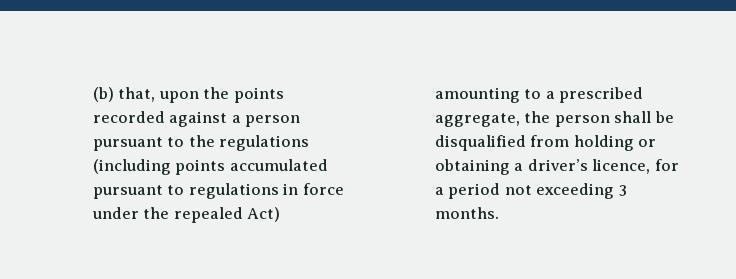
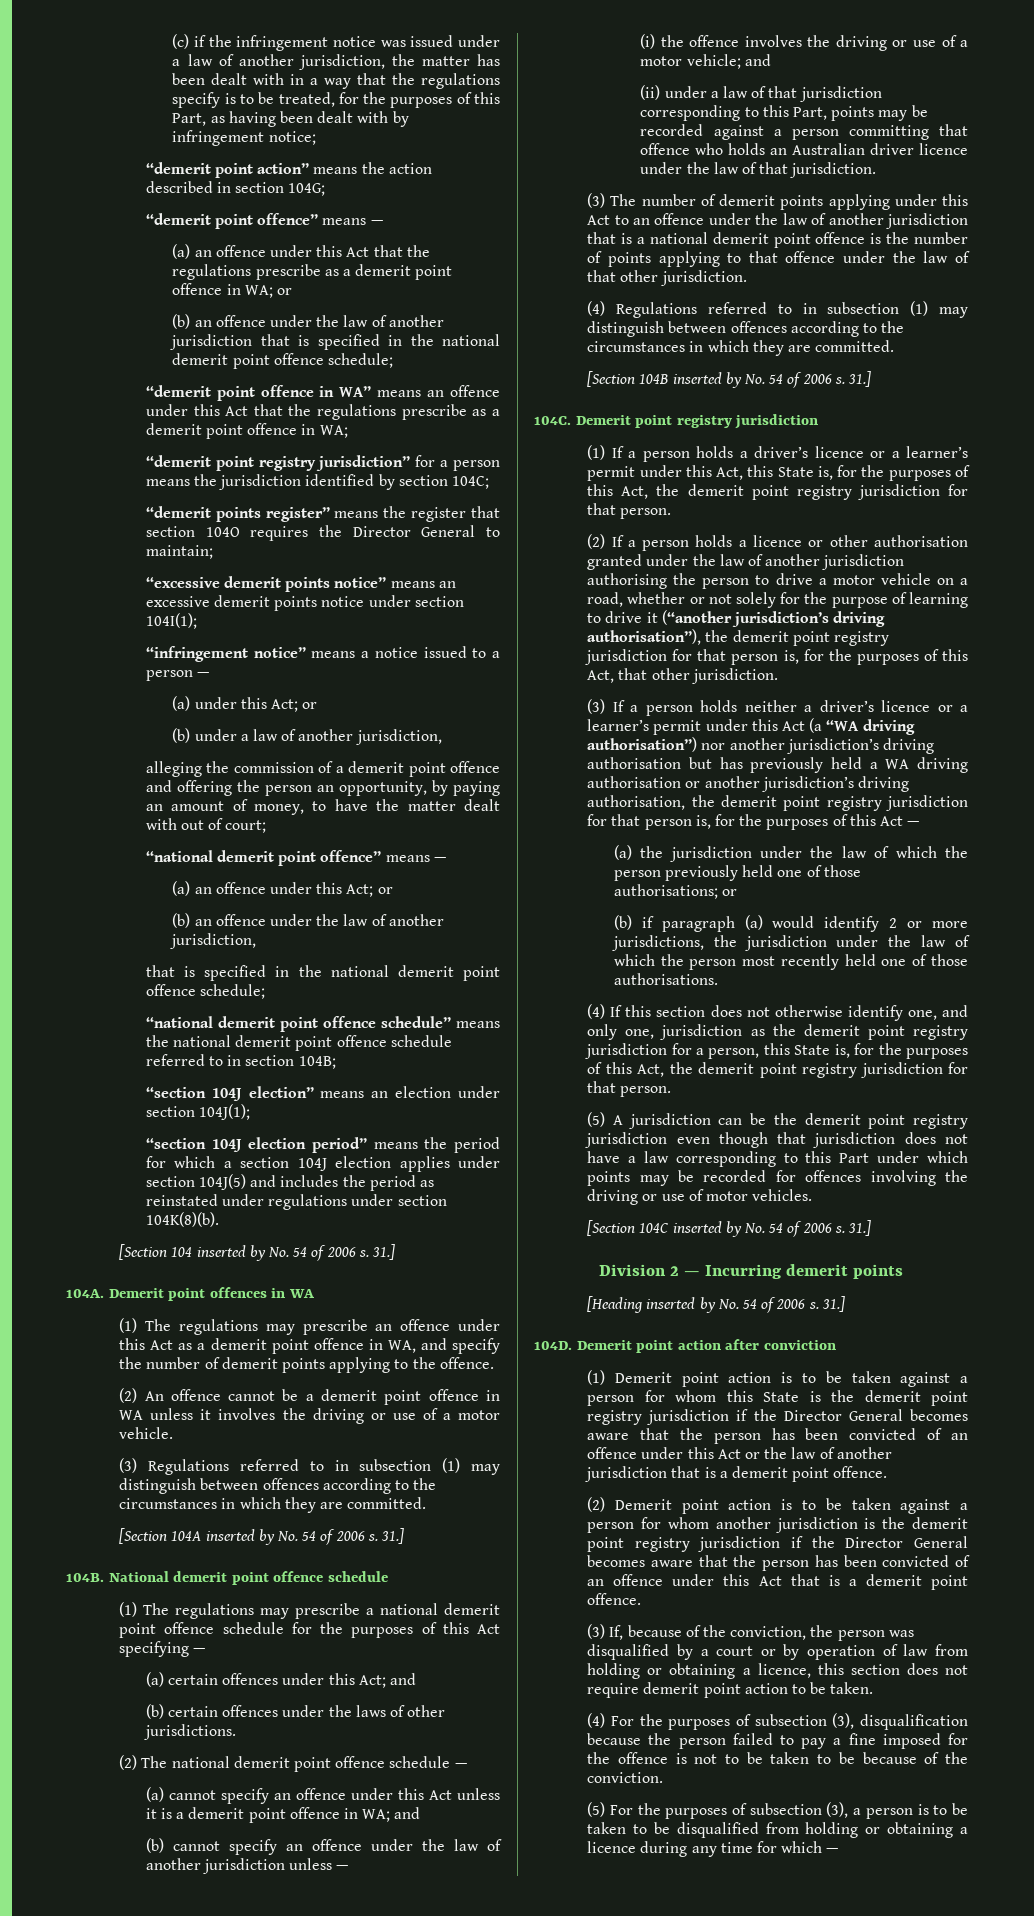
[92,87,284,103] [92,111,301,127] [92,135,310,151] [92,159,328,175] [92,183,344,199] [91,207,281,223] [434,87,644,103] [434,111,652,127] (b) that, upon the points recorded against a person pursuant to the regulations (including points accumulated pursuant to regulations in force under the repealed Act) amounting to a prescribed aggregate, the person shall -> [172,34,500,51] [172,54,501,70] [172,73,501,89] [172,92,501,108] [172,111,409,127] [172,130,316,146] [145,162,432,178] [145,181,326,196] [145,213,383,229] [172,244,430,259] [172,264,453,280] [172,283,293,298] [172,314,444,329] [170,334,500,350] [172,353,394,369] [145,385,500,401] [145,404,500,420] [145,423,348,439] [145,455,500,471] [145,474,489,490] [145,506,500,522] [145,525,501,541] [145,545,213,559] [145,576,456,592] [145,595,464,611] [145,613,197,629] [145,646,501,662] [145,670,210,681] [172,696,318,712] [172,728,442,745] [145,761,501,777] [145,780,500,796] [145,799,500,815] [145,818,267,833] [145,850,446,866] [172,881,393,897] [172,913,444,928] [170,933,257,949] [145,965,500,981] [145,984,266,999] [145,1016,501,1032] [145,1035,452,1051] [145,1054,336,1069] [145,1086,500,1101] [145,1104,251,1120] [145,1137,501,1153] [145,1156,500,1172] [145,1174,434,1191] [145,1194,447,1210] [145,1212,219,1227] [119,1244,395,1261] [66,1287,314,1301] [119,1318,501,1335] [119,1338,500,1354] [119,1357,494,1373] [119,1388,500,1405] [119,1408,500,1424] [119,1427,174,1439] [119,1458,501,1475] [119,1478,437,1494] [119,1497,427,1513] [119,1528,404,1545] [66,1571,388,1585] [119,1602,500,1619] [119,1622,500,1638] [119,1641,206,1657] [145,1672,416,1688] [145,1704,446,1719] [143,1724,236,1740] [119,1755,467,1772] [145,1787,500,1804] [145,1807,421,1823] [145,1838,502,1855] [145,1858,349,1874] [640,34,969,51] [640,54,771,69] [640,85,882,102] [640,105,928,121] [640,124,968,140] [640,143,968,155] [640,162,877,178] [587,193,968,210] [587,213,969,229] [587,232,968,248] [587,251,970,267] [587,270,747,286] [587,301,969,318] [587,321,905,337] [587,340,895,356] [587,371,871,388] [534,414,819,429] [587,445,969,462] [587,465,971,481] [587,484,968,500] [587,503,672,519] [587,534,968,551] [587,554,905,570] [587,573,968,589] [587,592,968,608] [587,610,886,627] [587,629,889,646] [585,649,968,665] [587,668,778,684] [587,699,969,716] [587,718,915,735] [587,737,934,754] [587,757,968,773] [587,776,909,792] [587,795,968,811] [587,814,920,830] [613,845,968,862] [613,865,861,881] [613,884,738,899] [613,915,968,932] [611,935,970,951] [613,954,968,970] [613,973,718,985] [587,1004,968,1021] [587,1024,968,1040] [585,1043,969,1059] [587,1062,968,1078] [587,1081,672,1097] [587,1112,968,1129] [585,1132,968,1148] [587,1151,968,1167] [587,1170,968,1186] [587,1189,813,1205] [587,1220,871,1237] [599,1264,903,1279] [587,1296,845,1313] [534,1339,836,1353] [587,1370,968,1387] [587,1390,968,1406] [587,1409,968,1425] [587,1428,968,1444] [587,1447,892,1459] [585,1466,888,1482] [587,1497,968,1514] [587,1517,968,1533] [587,1536,968,1552] [587,1555,970,1571] [587,1574,968,1590] [587,1593,642,1605] [587,1624,914,1641] [587,1644,968,1660] [587,1663,968,1679] [587,1682,874,1698] [587,1713,968,1730] [587,1733,968,1749] [587,1752,968,1764] [587,1772,664,1783] [587,1802,969,1819] [587,1822,648,1834] (c) if the infringement notice was issued under a law of another jurisdiction, the matter has been dealt with in a way that the regulations specify is to be treated, for the purposes of this Part, as having been dealt with by infringement notice; // “demerit point action” means the action described in section 104G; // “demerit point offence” means — // (a) an offence under this Act that the regulations prescribe as a demerit point offence in WA; or // (b) an offence under the law of another jurisdiction that is specified in the national demerit point offence schedule; // “demerit point offence in WA” means an offence under this Act that the regulations prescribe as a demerit point offence in WA; // “demerit point registry jurisdiction” for a person means the jurisdiction identified by section 104C; // “demerit points register” means the register that section 104O requires the Director General to maintain; // “excessive demerit points notice” means an excessive demerit points notice under section 104I(1); // “infringement notice” means a notice issued to a person — // (a) under this Act; or // (b) under a law of another jurisdiction, // alleging the commission of a demerit point offence and offering the person an opportunity, by paying an amount of money, to have the matter dealt with out of court; // “national demerit point offence” means — // (a) an offence under this Act; or // (b) an offence under the law of another jurisdiction, // that is specified in the national demerit point offence schedule; // “national demerit point offence schedule” means the national demerit point offence schedule referred to in section 104B; // “section 104J election” means an election under section 104J(1); // “section 104J election period” means the period for which a section 104J election applies under section 104J(5) and includes the period as reinstated under regulations under section 104K(8)(b). // [Section 104 inserted by No. 54 of 2006 s. 31.] // 104A. Demerit point offences in WA // (1) The regulations may prescribe an offence under this Act as a demerit point offence in WA, and specify the number of demerit points applying to the offence. // (2) An offence cannot be a demerit point offence in WA unless it involves the driving or use of a motor vehicle. // (3) Regulations referred to in subsection (1) may distinguish between offences according to the circumstances in which they are committed. // [Section 104A inserted by No. 54 of 2006 s. 31.] // 104B. National demerit point offence schedule // (1) The regulations may prescribe a national demerit point offence schedule for the purposes of this Act specifying — // (a) certain offences under this Act; and // (b) certain offences under the laws of other jurisdictions. // (2) The national demerit point offence schedule — // (a) cannot specify an offence under this Act unless it is a demerit point offence in WA; and // (b) cannot specify an offence under the law of another jurisdiction unless — // (i) the offence involves the driving or use of a motor vehicle; and // (ii) under a law of that jurisdiction corresponding to this Part, points may be recorded against a person committing that offence who holds an Australian driver licence under the law of that jurisdiction. // (3) The number of demerit points applying under this Act to an offence under the law of another jurisdiction that is a national demerit point offence is the number of points applying to that offence under the law of that other jurisdiction. // (4) Regulations referred to in subsection (1) may distinguish between offences according to the circumstances in which they are committed. // [Section 104B inserted by No. 54 of 2006 s. 31.] // 104C. Demerit point registry jurisdiction // (1) If a person holds a driver’s licence or a learner’s permit under this Act, this State is, for the purposes of this Act, the demerit point registry jurisdiction for that person. // (2) If a person holds a licence or other authorisation granted under the law of another jurisdiction authorising the person to drive a motor vehicle on a road, whether or not solely for the purpose of learning to drive it (“another jurisdiction’s driving authorisation”), the demerit point registry jurisdiction for that person is, for the purposes of this Act, that other jurisdiction. // (3) If a person holds neither a driver’s licence or a learner’s permit under this Act (a “WA driving authorisation”) nor another jurisdiction’s driving authorisation but has previously held a WA driving authorisation or another jurisdiction’s driving authorisation, the demerit point registry jurisdiction for that person is, for the purposes of this Act — // (a) the jurisdiction under the law of which the person previously held one of those authorisations; or // (b) if paragraph (a) would identify 2 or more jurisdictions, the jurisdiction under the law of which the person most recently held one of those authorisations. // (4) If this section does not otherwise identify one, and only one, jurisdiction as the demerit point registry jurisdiction for a person, this State is, for the purposes of this Act, the demerit point registry jurisdiction for that person. // (5) A jurisdiction can be the demerit point registry jurisdiction even though that jurisdiction does not have a law corresponding to this Part under which points may be recorded for offences involving the driving or use of motor vehicles. // [Section 104C inserted by No. 54 of 2006 s. 31.] // Division 2 — Incurring demerit points // [Heading inserted by No. 54 of 2006 s. 31.] // 104D. Demerit point action after conviction // (1) Demerit point action is to be taken against a person for whom this State is the demerit point registry jurisdiction if the Director General becomes aware that the person has been convicted of an offence under this Act or the law of another jurisdiction that is a demerit point offence. // (2) Demerit point action is to be taken against a person for whom another jurisdiction is the demerit point registry jurisdiction if the Director General becomes aware that the person has been convicted of an offence under this Act that is a demerit point offence. // (3) If, because of the conviction, the person was disqualified by a court or by operation of law from holding or obtaining a licence, this section does not require demerit point action to be taken. // (4) For the purposes of subsection (3), disqualification because the person failed to pay a fine imposed for the offence is not to be taken to be because of the conviction. // (5) For the purposes of subsection (3), a person is to be taken to
[527,159,679,174] [434,183,627,199] [434,207,499,219] driver’s licence, for a period not exceeding 3 months. -> [587,1841,839,1857] licence during any time for which —

